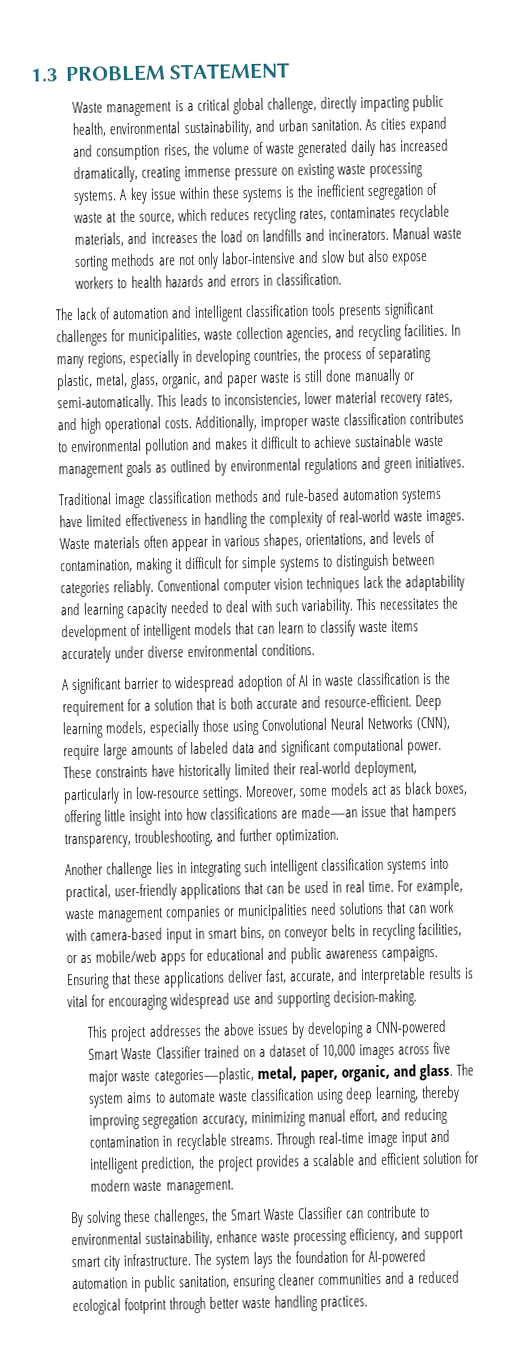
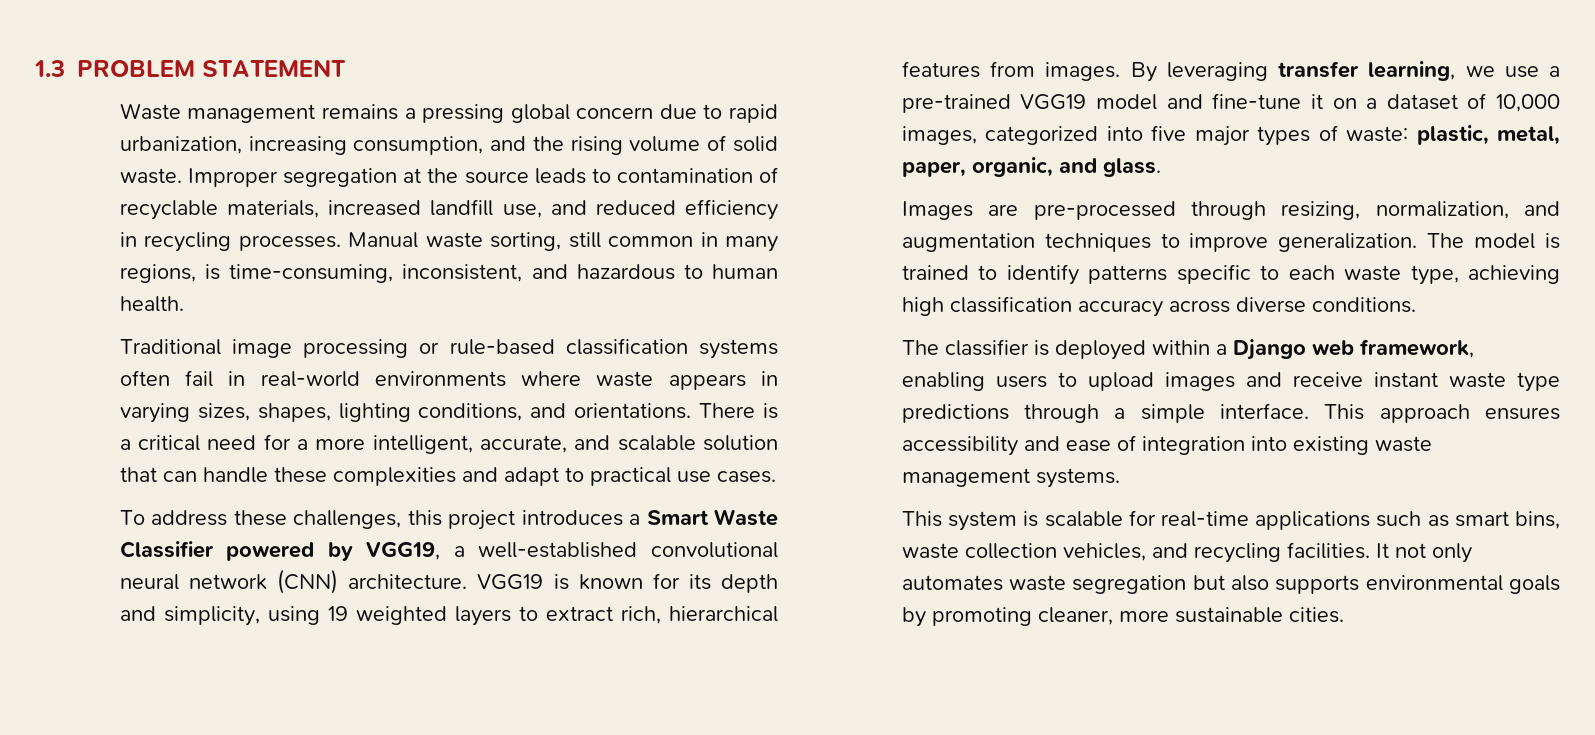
[174,94,444,115] [72,116,447,138] [73,138,449,161] [73,162,423,183] [73,182,437,205] [74,204,450,224] [74,227,462,247] [74,249,428,271] [75,272,342,289] [54,301,436,322] [55,323,462,347] [55,346,432,369] [55,368,416,391] [56,390,454,413] [56,411,465,434] [57,434,445,455] [57,456,466,479] [57,488,443,509] [58,509,466,529] [58,530,436,552] [59,552,436,575] [59,574,466,598] [59,596,459,619] [60,620,420,642] [60,643,315,664] [61,671,452,695] [61,694,443,717] [61,716,451,739] [62,738,443,761] [62,760,418,781] [62,781,469,805] [63,803,458,827] [63,828,339,849] [64,857,450,879] [64,878,464,902] [64,900,456,923] [65,922,463,944] [65,945,439,966] [65,966,475,990] [66,989,418,1011] [87,1019,447,1042] [88,1045,240,1060] is a critical global challenge, directly impacting public health, environmental sustainability, and urban sanitation. As cities expand and consumption rises, the volume of waste generated daily has increased dramatically, creating immense pressure on existing waste processing systems. A key issue within these systems is the inefficient segregation of waste at the source, which reduces recycling rates, contaminates recyclable materials, and increases the load on landfills and incinerators. Manual waste sorting methods are not only labor-intensive and slow but also expose workers to health hazards and errors in classification. // The lack of automation and intelligent classification tools presents significant challenges for municipalities, waste collection agencies, and recycling facilities. In many regions, especially in developing countries, the process of separating plastic, metal, glass, organic, and paper waste is still done manually or semi-automatically. This leads to inconsistencies, lower material recovery rates, and high operational costs. Additionally, improper waste classification contributes to environmental pollution and makes it difficult to achieve sustainable waste management goals as outlined by environmental regulations and green initiatives. // Traditional image classification methods and rule-based automation systems have limited effectiveness in handling the complexity of real-world waste images. Waste materials often appear in various shapes, orientations, and levels of contamination, making it difficult for simple systems to distinguish between categories reliably. Conventional computer vision techniques lack the adaptability and learning capacity needed to deal with such variability. This necessitates the development of intelligent models that can learn to classify waste items accurately under diverse environmental conditions. // A significant barrier to widespread adoption of AI in waste classification is the requirement for a solution that is both accurate and resource-efficient. Deep learning models, especially those using Convolutional Neural Networks (CNN), require large amounts of labeled data and significant computational power. These constraints have historically limited their real-world deployment, particularly in low-resource settings. Moreover, some models act as black boxes, offering little insight into how classifications are made—an issue that hampers transparency, troubleshooting, and further optimization. // Another challenge lies in integrating such intelligent classification systems into practical, user-friendly applications that can be used in real time. For example, waste management companies or municipalities need solutions that can work with camera-based input in smart bins, on conveyor belts in recycling facilities, or as mobile/web apps for educational and public awareness campaigns. Ensuring that these applications deliver fast, accurate, and interpretable results is vital for encouraging widespread use and supporting decision-making. // This project addresses the above issues by developing a CNN-powered Smart Waste Classifier trained -> [322,104,778,123] [119,135,779,155] [119,167,778,187] [119,199,778,220] [119,232,779,252] [119,264,778,283] [119,296,184,312] [119,338,778,359] [119,370,779,390] [119,403,779,423] [119,434,779,454] [119,467,776,486] [119,509,779,530] [119,541,779,561] [119,569,778,594] [119,606,779,626] [901,61,1560,82] [901,93,1323,113] remains a pressing global concern due to rapid urbanization, increasing consumption, and the rising volume of solid waste. Improper segregation at the source leads to contamination of recyclable materials, increased landfill use, and reduced efficiency in recycling processes. Manual waste sorting, still common in many regions, is time-consuming, inconsistent, and hazardous to human health. // Traditional image processing or rule-based classification systems often fail in real-world environments where waste appears in varying sizes, shapes, lighting conditions, and orientations. There is a critical need for a more intelligent, accurate, and scalable solution that can handle these complexities and adapt to practical use cases. // To address these challenges, this project introduces a Smart Waste Classifier powered by VGG19, a well-established convolutional neural network (CNN) architecture. VGG19 is known for its depth and simplicity, using 19 weighted layers to extract rich, hierarchical features from images. By leveraging transfer learning, we use a pre-trained VGG19 model and fine-tune it
[358,1041,451,1060] [88,1067,254,1086] images across five major waste categories—plastic, -> [901,125,1489,146] images, categorized into five major types of waste: plastic,
[455,1063,474,1076] [88,1085,460,1108] [89,1107,448,1130] [89,1129,450,1151] [90,1151,479,1174] [90,1179,234,1195] [69,1205,431,1228] [70,1227,465,1248] [70,1249,427,1271] [71,1270,461,1292] [71,1295,369,1316] The system aims to automate waste classification using deep learning, thereby improving segregation accuracy, minimizing manual effort, and reducing contamination in recyclable streams. Through real-time image input and intelligent prediction, the project provides a scalable and efficient solution for modern waste management. // By solving these challenges, the Smart Waste Classifier can contribute to environmental sustainability, enhance waste processing efficiency, and support smart city infrastructure. The system lays the foundation for AI-powered automation in public sanitation, ensuring cleaner communities and a reduced ecological footprint through better waste handling practices. -> [901,201,1560,220] [901,233,1560,252] [901,264,1561,285] [901,296,1416,317] [901,339,1474,360] [901,372,1560,392] [901,403,1560,423] [901,435,1432,456] [901,468,1120,488] [901,510,1560,531] [901,542,1472,563] [901,575,1560,594] [901,607,1344,627] // Images are pre-processed through resizing, normalization, and augmentation techniques to improve generalization. The model is trained to identify patterns specific to each waste type, achieving high classification accuracy across diverse conditions. // The classifier is deployed within a Django web framework, enabling users to upload images and receive instant waste type predictions through a simple interface. This approach ensures accessibility and ease of integration into existing waste management systems. // This system is scalable for real-time applications such as smart bins, waste collection vehicles, and recycling facilities. It not only automates waste segregation but also supports environmental goals by promoting cleaner, more sustainable cities.

